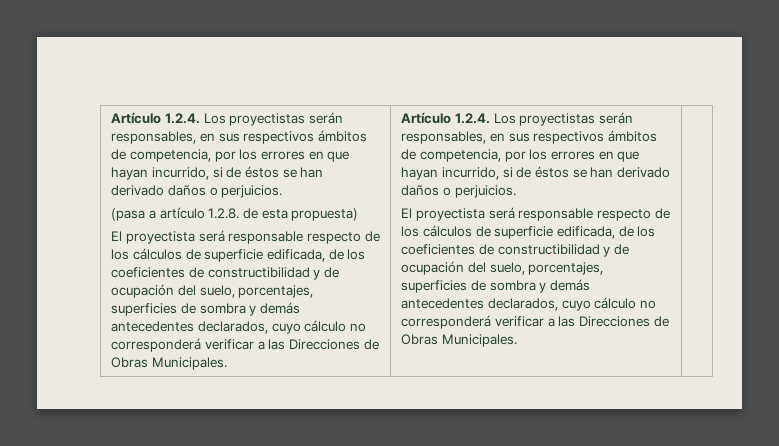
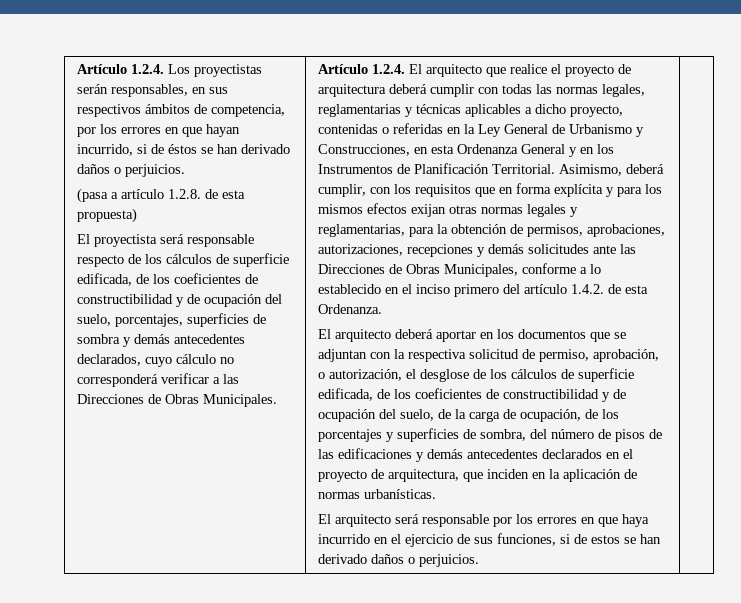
[493,112,633,126] [401,130,657,144] [401,149,640,162] [401,166,670,180] [401,185,516,198] [401,207,651,221] Los proyectistas serán responsables, en sus respectivos ámbitos de competencia, por los errores en que hayan incurrido, si de éstos se han derivado daños o perjuicios. // El proyectista será responsable respecto -> [408,64,631,77] [317,84,645,97] [317,104,623,117] [317,123,644,137] [317,144,614,157] [317,163,664,176] [317,183,662,197] [317,203,578,217] [317,224,665,237] [317,244,636,257] [317,263,601,277] [317,284,648,297] [317,304,382,314] [317,329,626,342] [317,349,659,362] [317,369,469,382] El arquitecto que realice el proyecto de arquitectura deberá cumplir con todas las normas legales, reglamentarias y técnicas aplicables a dicho proyecto, contenidas o referidas en la Ley General de Urbanismo y Construcciones, en esta Ordenanza General y en los Instrumentos de Planificación Territorial. Asimismo, deberá cumplir, con los requisitos que en forma explícita y para los mismos efectos exijan otras normas legales y reglamentarias, para la obtención de permisos, aprobaciones, autorizaciones, recepciones y demás solicitudes ante las Direcciones de Obras Municipales, conforme a lo establecido en el inciso primero del artículo 1.4.2. de esta Ordenanza. // El arquitecto deberá aportar en los documentos que se adjuntan con la respectiva solicitud de permiso, aprobación, o autorización, el desglose
[528,262,604,275] [401,279,590,293] [401,297,656,311] [401,315,669,329] [401,334,518,347] porcentajes, superficies de sombra y demás antecedentes declarados, cuyo cálculo no corresponderá verificar a las Direcciones de Obras Municipales. -> [437,409,619,422] [317,428,662,442] [317,448,633,462] [317,469,637,482] [317,489,436,499] [317,514,649,527] [317,533,661,547] [317,554,479,567] de la carga de ocupación, de los porcentajes y superficies de sombra, del número de pisos de las edificaciones y demás antecedentes declarados en el proyecto de arquitectura, que inciden en la aplicación de normas urbanísticas. // El arquitecto será responsable por los errores en que haya incurrido en el ejercicio de sus funciones, si de estos se han derivado daños o perjuicios.

